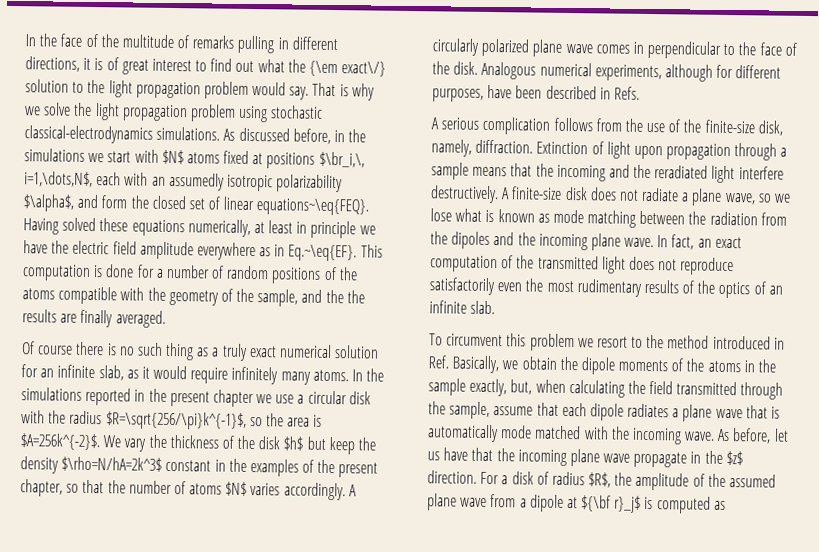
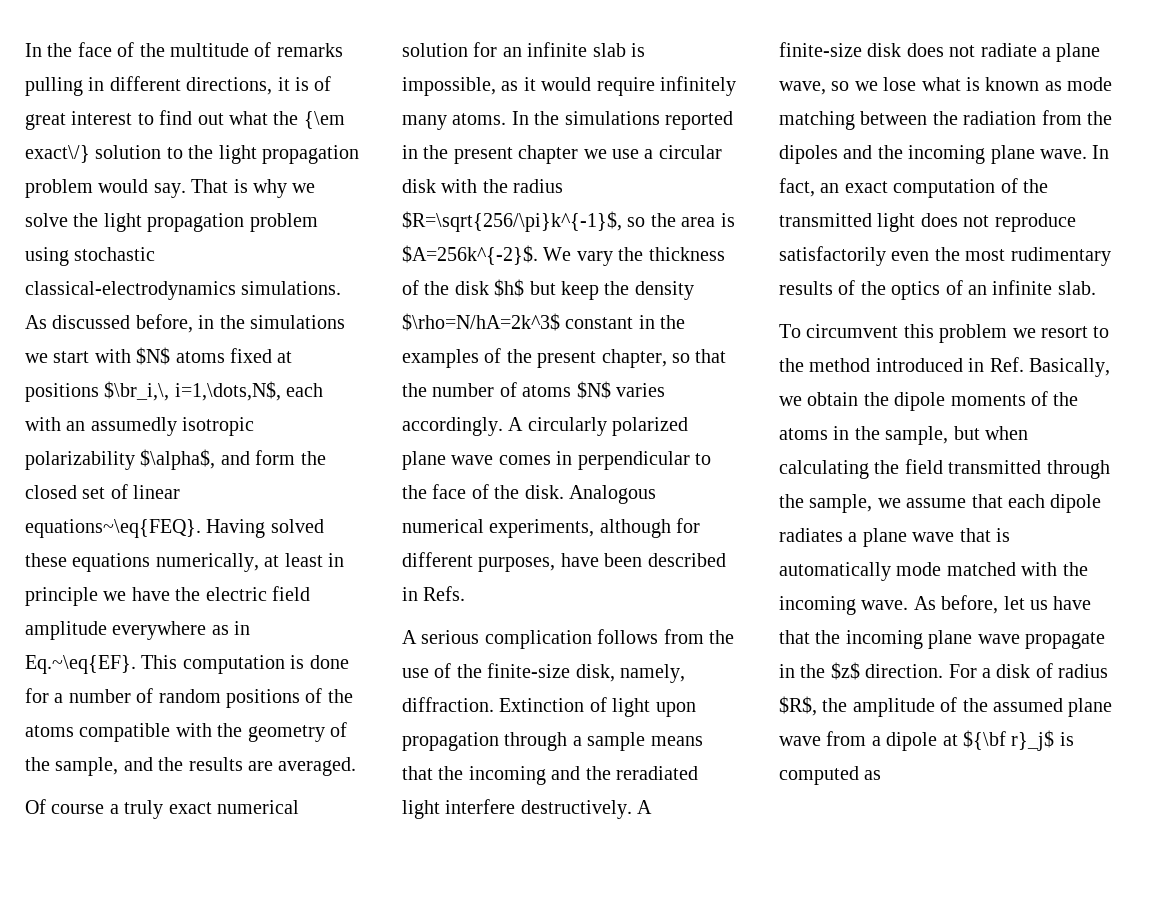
[346,290,365,304] the -> (184, 764) none
[80,309,114,328] finally -> (273, 766) none
[75,341,210,361] there is no such thing as -> (105, 809) none
[98,365,124,381] slab, -> [592,43,645,57] [402,77,496,96] slab is impossible,
[428,378,533,397] sample exactly, but, -> [885,426,980,445] sample, but
(491, 410) none -> [877,498,901,508] we

